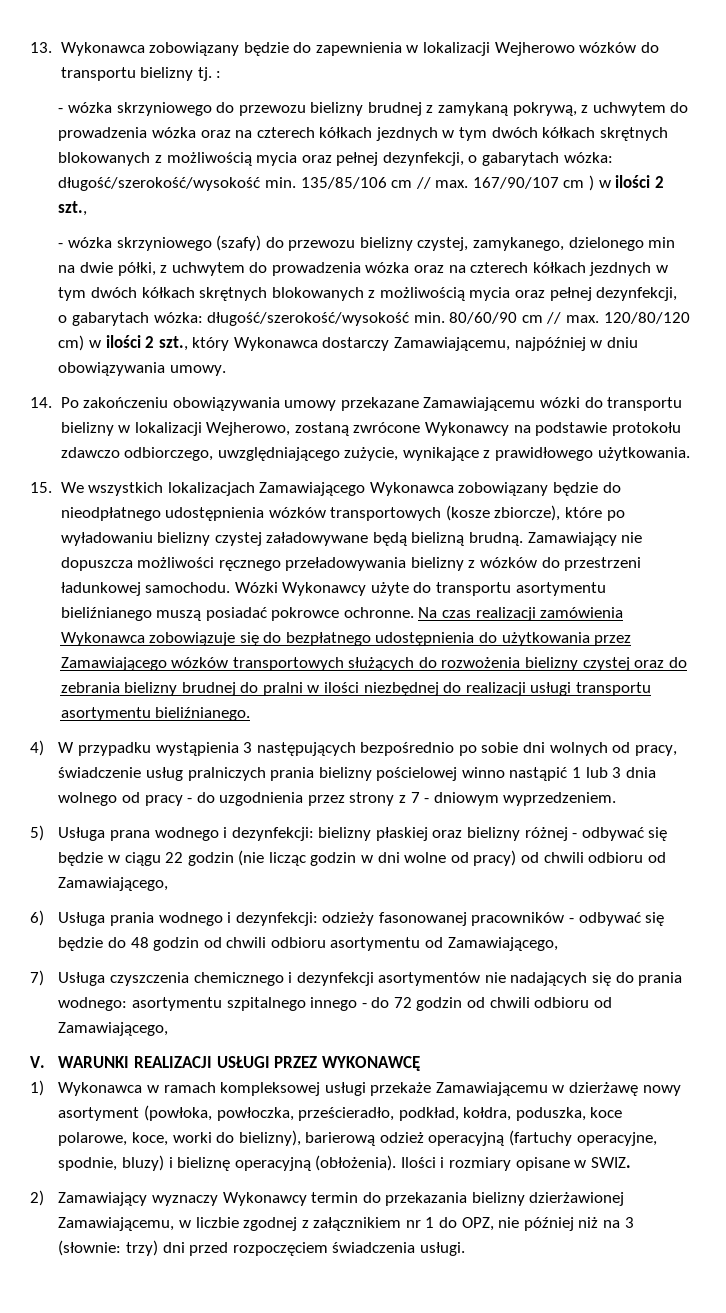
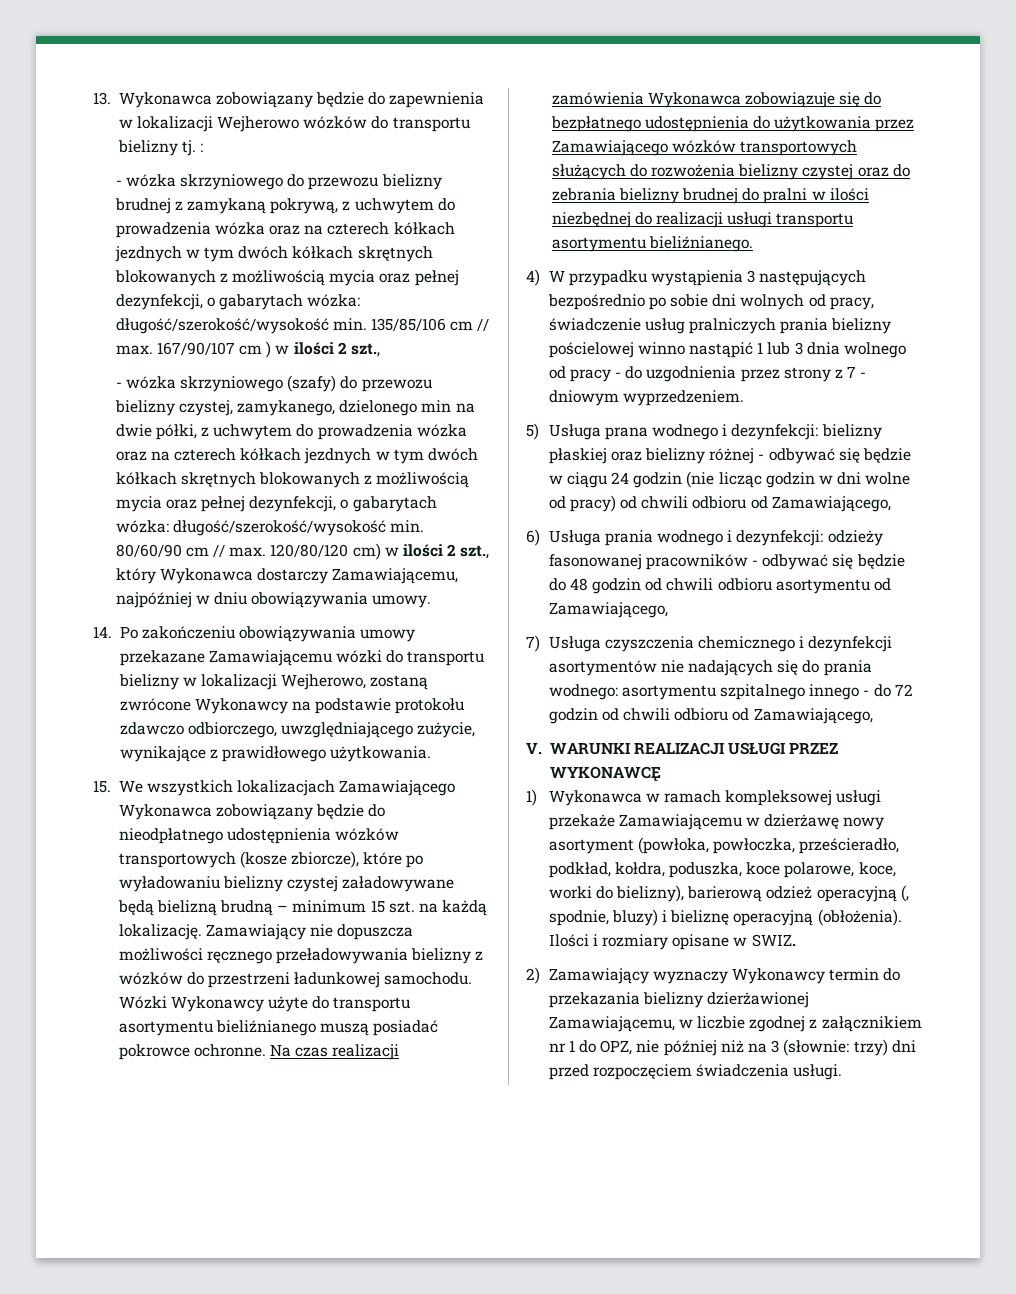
[469,532,524,546] brudną. -> [220,900,488,916] [118,924,202,940] brudną – minimum 15 szt. na każdą lokalizację.
[165,852,184,863] 22 -> [611,472,630,484] 24
[509,1130,657,1146] (fartuchy operacyjne, -> [900,885,909,902] (,

